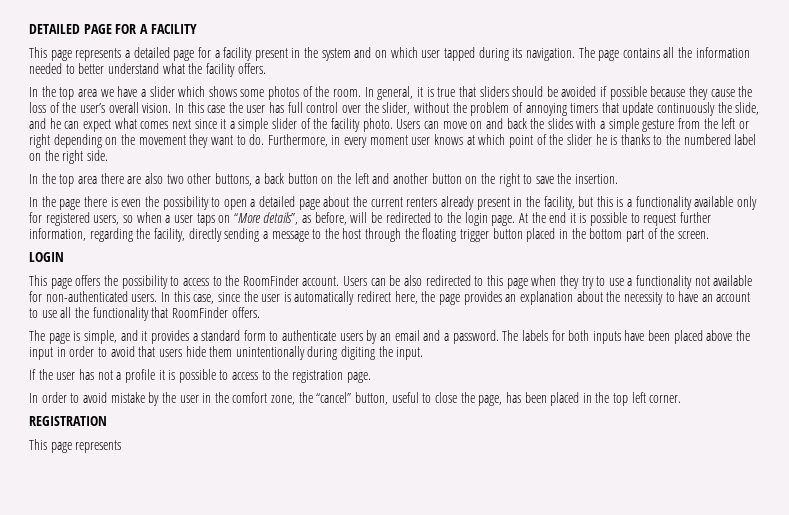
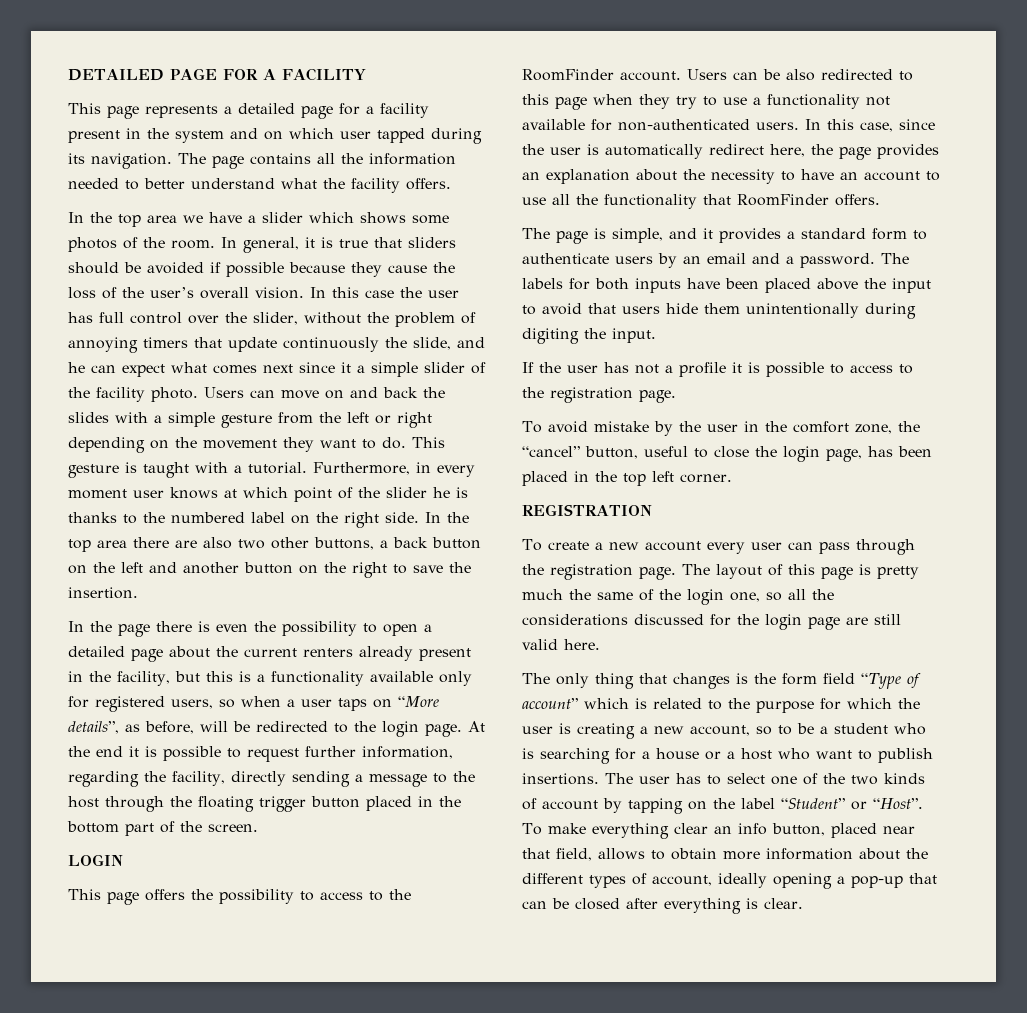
(265, 139) none -> [412,437,445,448] [68,462,307,478] This gesture is taught with a tutorial.
(108, 155) // -> (419, 517) none
[56,346,95,357] in order -> (931, 285) none
[29,392,80,403] In order to -> [522,421,542,433] To
(475, 397) none -> [783,446,820,462] login
[29,439,122,453] This page represents -> [522,539,915,555] [522,564,919,580] [522,589,834,605] [522,614,901,630] [522,639,600,650] [522,673,921,689] [522,698,920,713] [522,723,926,739] [522,748,933,764] [522,773,925,785] [522,798,923,814] [522,823,915,839] [522,848,928,861] [522,873,937,889] [522,898,803,914] To create a new account every user can pass through the registration page. The layout of this page is pretty much the same of the login one, so all the considerations discussed for the login page are still valid here. // The only thing that changes is the form field “Type of account” which is related to the purpose for which the user is creating a new account, so to be a student who is searching for a house or a host who want to publish insertions. The user has to select one of the two kinds of account by tapping on the label “Student” or “Host”. To make everything clear an info button, placed near that field, allows to obtain more information about the different types of account, ideally opening a pop-up that can be closed after everything is clear.

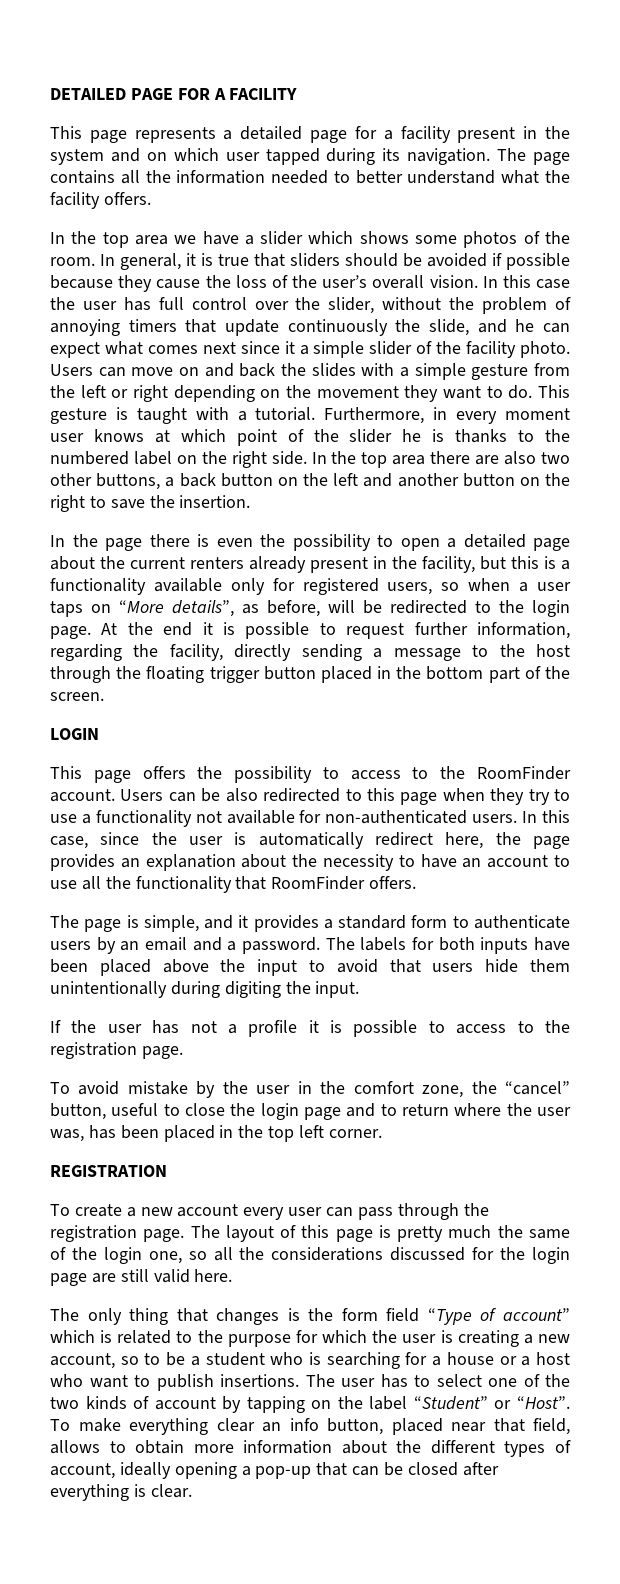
[826,449,862,462] page, -> [304,1103,571,1120] [50,1129,84,1142] page and to return where the user was,

